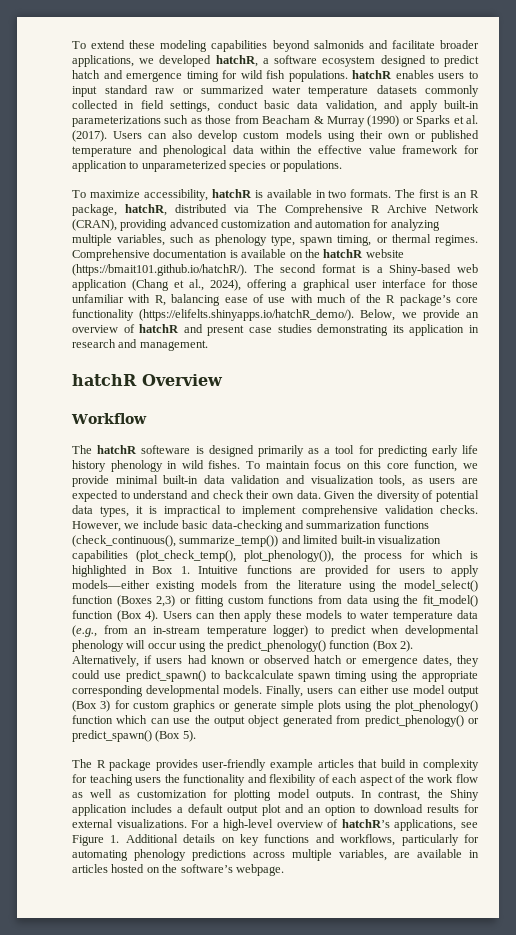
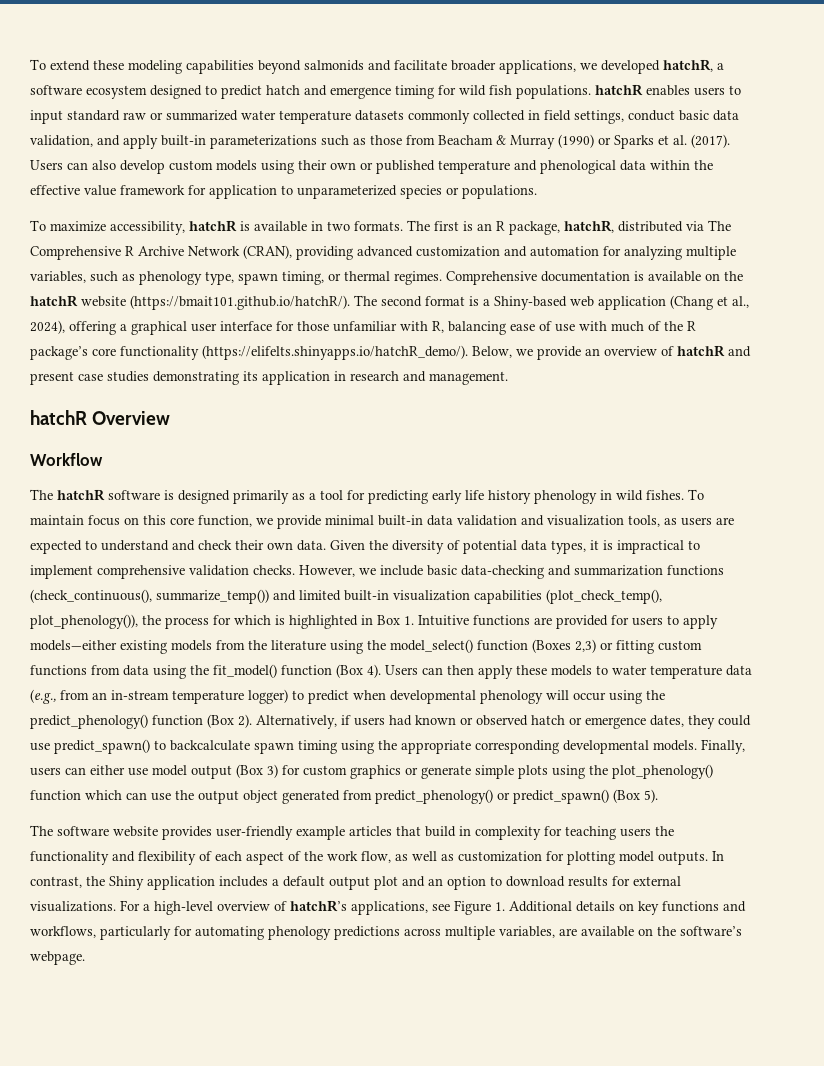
[141,445,191,454] softeware -> [108,490,160,500] software
[96,759,152,771] R package -> [57,826,158,837] software website
[456,774,479,783] flow -> [361,851,391,863] flow,
[469,850,479,858] [72,864,145,873] in articles hosted -> (634, 931) none

